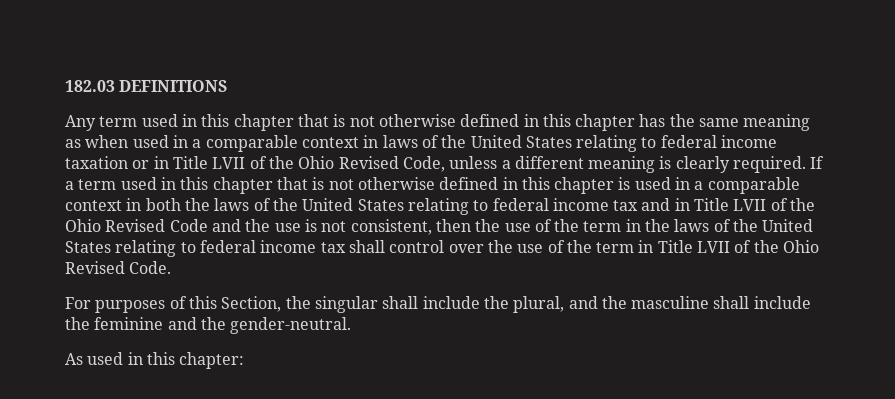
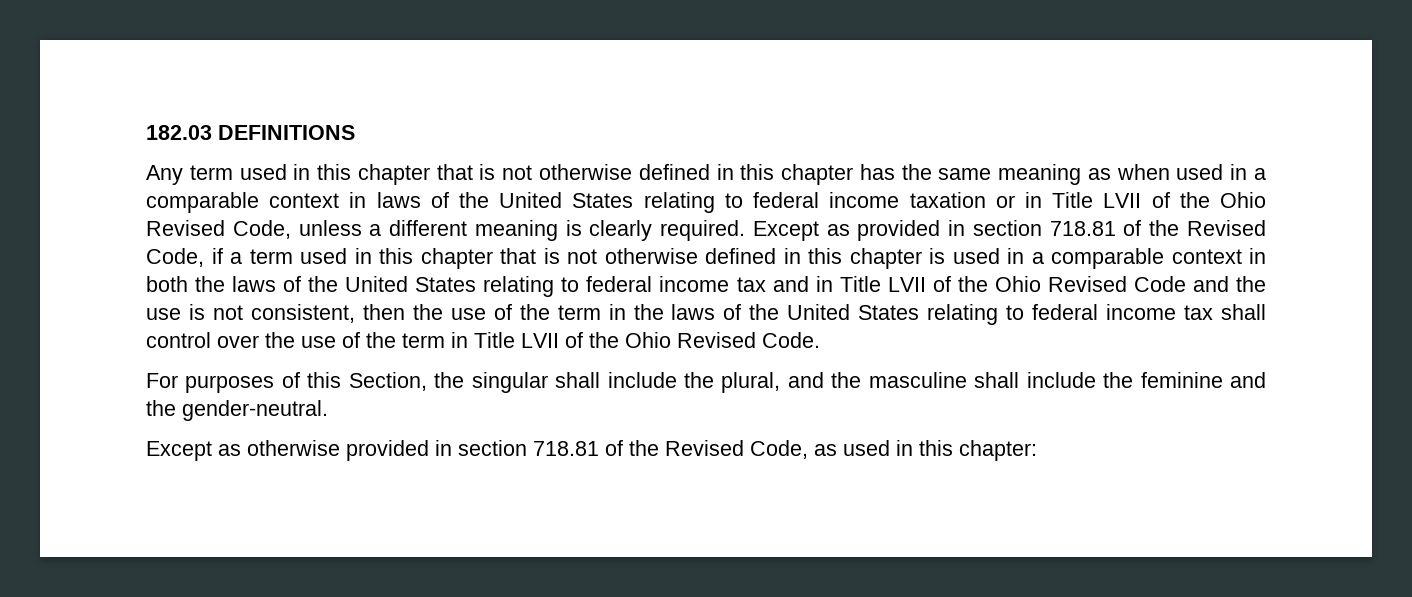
[810,156,825,169] If -> [752,220,1266,241] [146,248,223,267] Except as provided in section 718.81 of the Revised Code, if
[65,353,83,365] As -> [146,440,837,461] Except as otherwise provided in section 718.81 of the Revised Code, as

